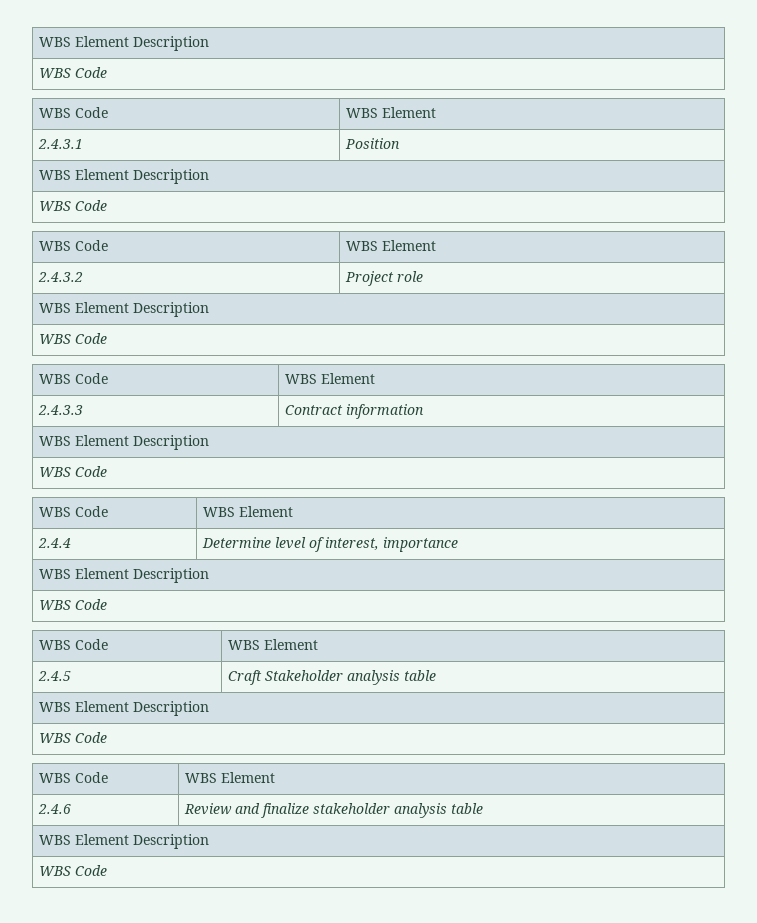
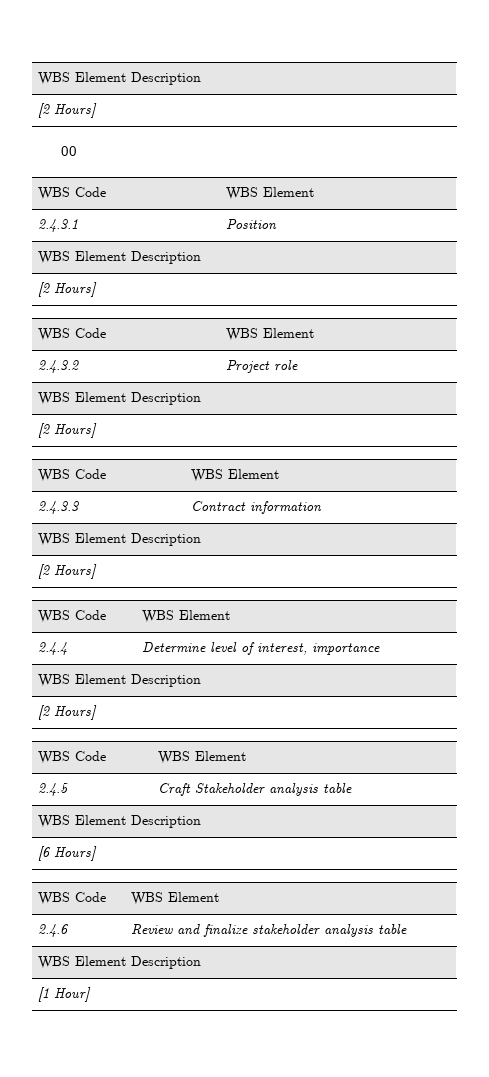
[39,36,210,51] [39,67,108,78] WBS Element Description // WBS Code -> [38,72,202,85] [38,103,98,118] [61,146,78,156] WBS Element Description // [2 Hours] // 00
[39,200,108,211] WBS Code -> [38,282,98,297] [2 Hours]
[39,333,108,344] WBS Code -> [38,423,98,438] [2 Hours]
[39,466,108,477] WBS Code -> [38,564,98,579] [2 Hours]
[39,599,108,610] WBS Code -> [38,705,98,720] [2 Hours]
[39,732,108,743] WBS Code -> [38,846,98,861] [6 Hours]
[39,865,108,876] WBS Code -> [38,987,92,1002] [1 Hour]

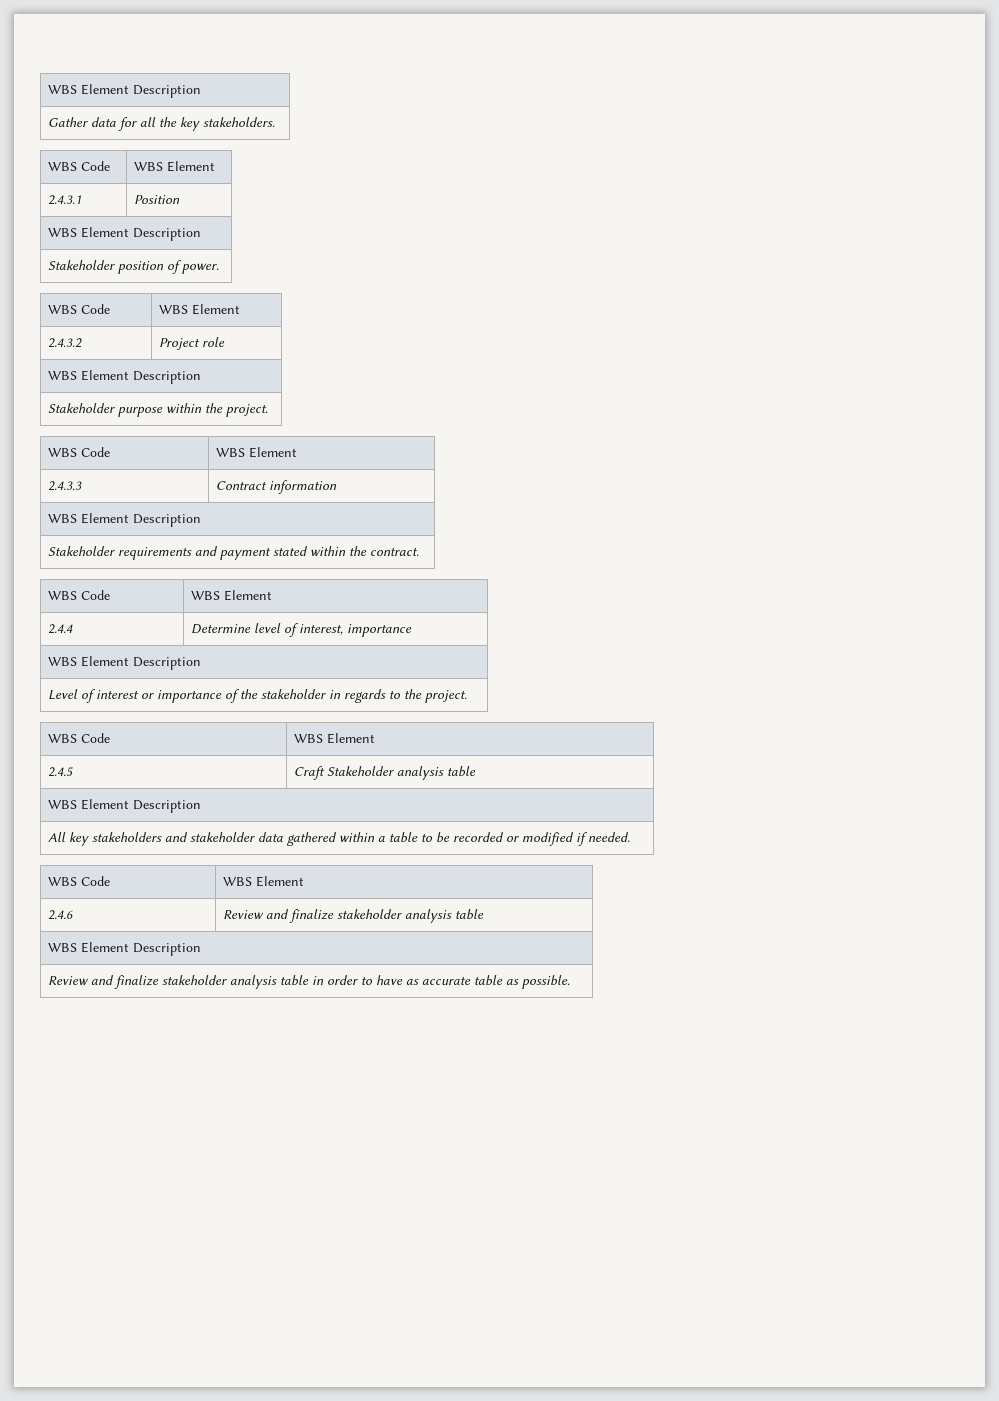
[38,72,202,85] [38,103,98,118] [61,146,78,156] WBS Element Description // [2 Hours] // 00 -> [48,84,202,98] [48,117,276,131] WBS Element Description // Gather data for all the key stakeholders.
[38,282,98,297] [2 Hours] -> [48,260,220,274] Stakeholder position of power.
[38,423,98,438] [2 Hours] -> [48,403,269,417] Stakeholder purpose within the project.
[38,564,98,579] [2 Hours] -> [48,546,420,560] Stakeholder requirements and payment stated within the contract.
[38,705,98,720] [2 Hours] -> [48,689,468,703] Level of interest or importance of the stakeholder in regards to the project.
[38,846,98,861] [6 Hours] -> [48,832,631,846] All key stakeholders and stakeholder data gathered within a table to be recorded or modified if needed.
[38,987,92,1002] [1 Hour] -> [48,975,571,989] Review and finalize stakeholder analysis table in order to have as accurate table as possible.

